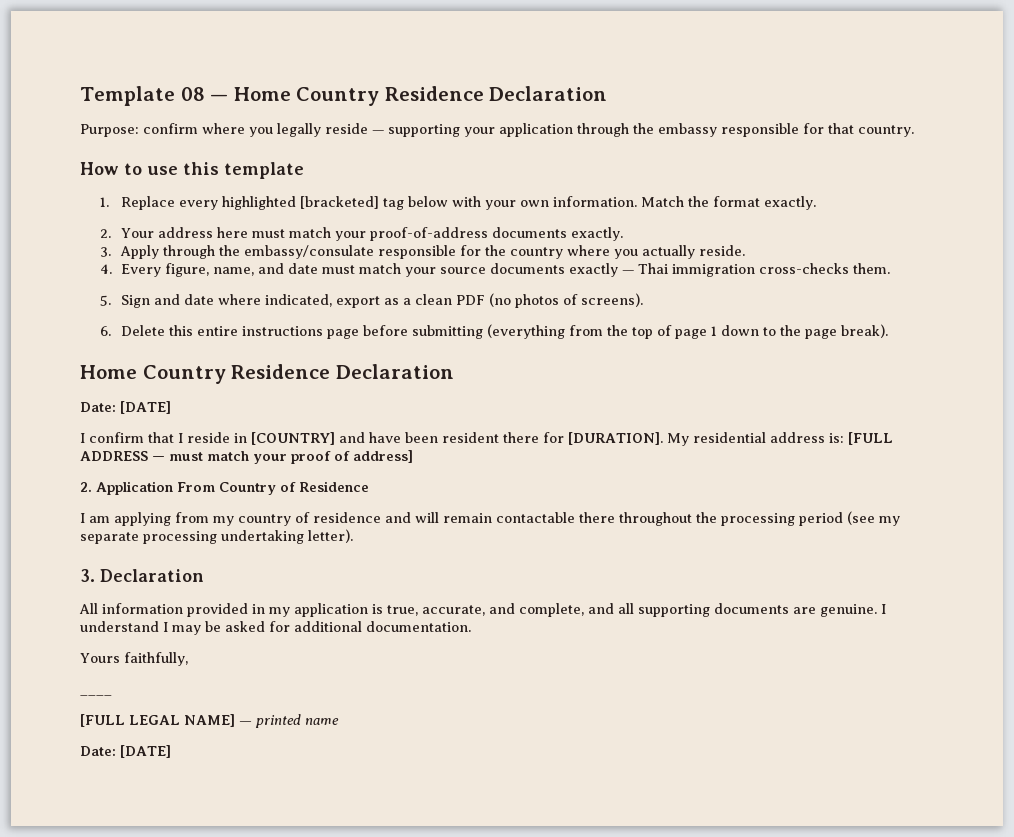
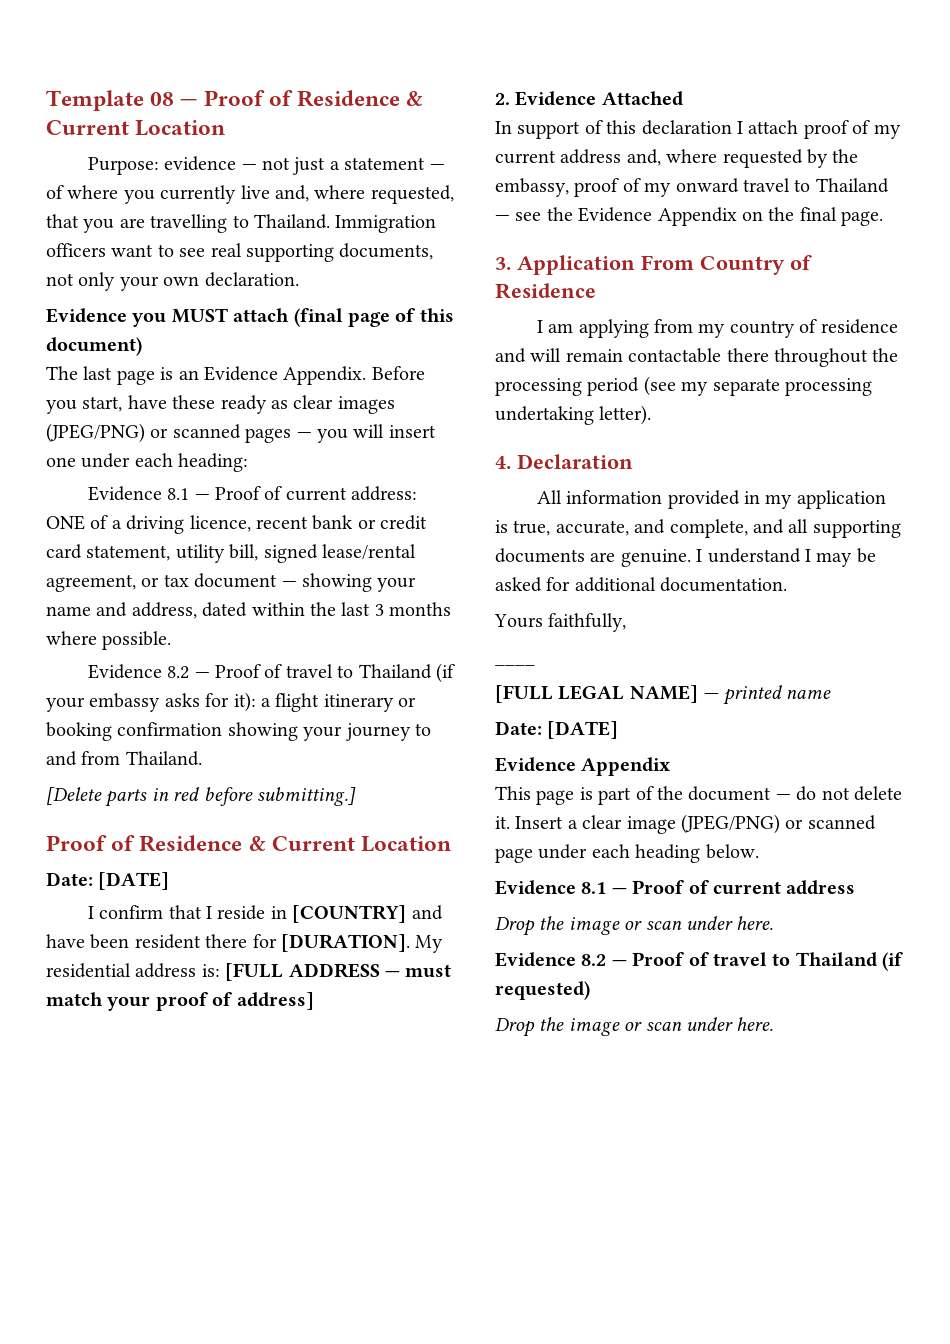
[233,86,608,106] [80,123,914,137] [80,162,304,179] [100,196,816,210] [100,227,623,241] [100,245,745,259] [100,263,890,277] [100,293,643,308] [100,324,888,339] [80,364,454,384] Home Country Residence Declaration // Purpose: confirm where you legally reside — supporting your application through the embassy responsible for that country. // How to use this template // 1. Replace every highlighted [bracketed] tag below with your own information. Match the format exactly. // 2. Your address here must match your proof-of-address documents exactly. // 3. Apply through the embassy/consulate responsible for the country where you actually reside. // 4. Every figure, name, and date must match your source documents exactly — Thai immigration cross-checks them. // 5. Sign and date where indicated, export as a clean PDF (no photos of screens). // 6. Delete this entire instructions page before submitting (everything from the top of page 1 down to the page break). // Home Country Residence Declaration -> [203,90,424,107] [46,120,226,136] [87,156,445,175] [46,185,454,204] [46,214,437,233] [46,243,434,262] [46,272,299,291] [46,308,454,327] [46,337,142,356] [46,366,425,385] [46,395,395,414] [46,423,436,443] [46,453,249,472] [87,486,418,501] [46,515,428,534] [46,544,416,563] [46,573,417,592] [46,602,452,619] [46,631,172,650] [87,663,456,683] [46,692,417,712] [46,722,431,741] [46,751,202,766] [46,787,356,807] [46,835,452,852] Proof of Residence & Current Location // Purpose: evidence — not just a statement — of where you currently live and, where requested, that you are travelling to Thailand. Immigration officers want to see real supporting documents, not only your own declaration. // Evidence you MUST attach (final page of this document) // The last page is an Evidence Appendix. Before you start, have these ready as clear images (JPEG/PNG) or scanned pages — you will insert one under each heading: // Evidence 8.1 — Proof of current address: ONE of a driving licence, recent bank or credit card statement, utility bill, signed lease/rental agreement, or tax document — showing your name and address, dated within the last 3 months where possible. // Evidence 8.2 — Proof of travel to Thailand (if your embassy asks for it): a flight itinerary or booking confirmation showing your journey to and from Thailand. // [Delete parts in red before submitting.] // Proof of Residence & Current Location
(92, 487) none -> [515,91,683,106] [495,120,901,139] [495,149,859,168] [495,178,889,197] [495,207,884,226] [495,257,511,270] Evidence Attached // In support of this declaration I attach proof of my current address and, where requested by the embassy, proof of my onward travel to Thailand — see the Evidence Appendix on the final page. // 3.
[80,569,95,582] 3. -> [495,456,511,469] 4.
(171, 751) none -> [495,757,672,776] [495,786,902,805] [495,814,876,834] [495,844,759,863] [495,880,856,895] [495,916,774,936] [495,952,904,971] [495,981,590,1000] [495,1017,774,1037] // Evidence Appendix // This page is part of the document — do not delete it. Insert a clear image (JPEG/PNG) or scanned page under each heading below. // Evidence 8.1 — Proof of current address // Drop the image or scan under here. // Evidence 8.2 — Proof of travel to Thailand (if requested) // Drop the image or scan under here.

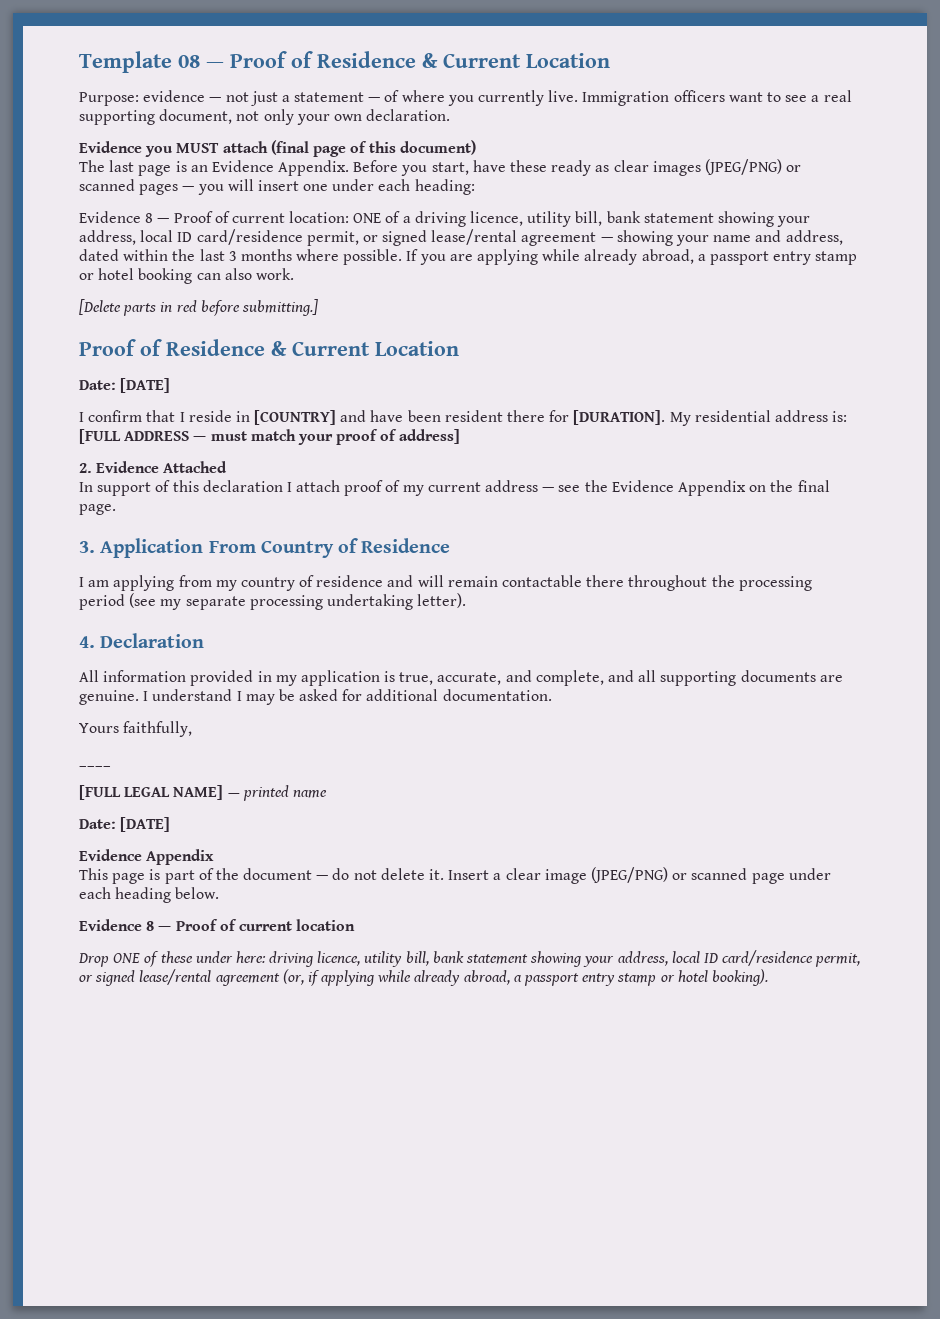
[240,185,454,204] [46,214,330,233] live and, where requested, that you are travelling to Thailand. -> [548,90,579,102] live.
(206, 252) none -> [811,95,820,102] a
[339,243,434,260] documents, -> [159,109,233,124] document,
[167,486,418,501] 8.1 — Proof of current address: -> [145,211,350,223] 8 — Proof of current location:
[256,515,428,530] [46,544,416,563] [46,573,278,592] recent bank or credit card statement, utility bill, signed lease/rental agreement, or tax document -> [527,211,811,227] [79,229,597,246] utility bill, bank statement showing your address, local ID card/residence permit, or signed lease/rental agreement
[87,663,456,683] [46,692,417,712] [46,722,431,741] [46,751,202,766] // Evidence 8.2 — Proof of travel to Thailand (if your embassy asks for it): a flight itinerary or booking confirmation showing your journey to and from Thailand. -> [406,249,858,265] [79,268,294,284] If you are applying while already abroad, a passport entry stamp or hotel booking can also work.
[626,149,859,168] [495,178,889,197] and, where requested by the embassy, proof of my onward travel to Thailand -> (539, 486) none
[581,880,856,895] [495,916,774,936] [495,952,904,971] [495,981,590,1000] [495,1017,774,1037] 8.1 — Proof of current address // Drop the image or scan under here. // Evidence 8.2 — Proof of travel to Thailand (if requested) // Drop the image or scan under here. -> [146,919,356,931] [78,950,861,967] [79,969,768,986] 8 — Proof of current location // Drop ONE of these under here: driving licence, utility bill, bank statement showing your address, local ID card/residence permit, or signed lease/rental agreement (or, if applying while already abroad, a passport entry stamp or hotel booking).

